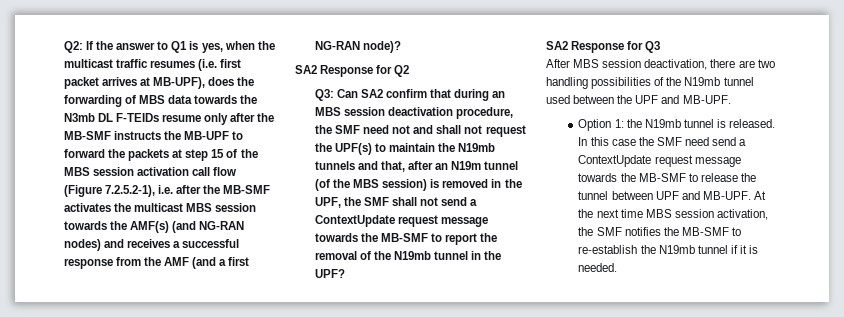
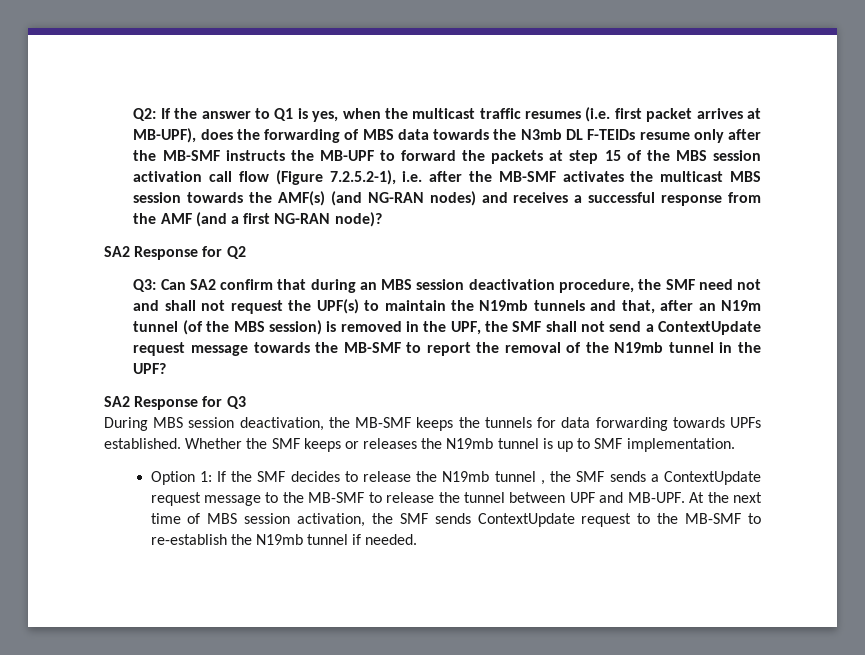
[546,59,570,68] After -> [104,417,148,431] During
[710,59,775,68] [546,77,754,89] [546,95,731,104] [578,119,776,131] [578,137,747,146] [578,155,741,167] [578,173,618,182] there are two handling possibilities of the N19mb tunnel used between the UPF and MB-UPF. // Option 1: the N19mb tunnel is released. In this case the SMF need send a ContextUpdate request message towards -> [328,417,761,431] [104,438,735,452] [150,471,761,485] [150,492,279,506] the MB-SMF keeps the tunnels for data forwarding towards UPFs established. Whether the SMF keeps or releases the N19mb tunnel is up to SMF implementation. // Option 1: If the SMF decides to release the N19mb tunnel , the SMF sends a ContextUpdate request message to
(643, 213) none -> [187,513,201,524] of
[624,227,661,236] notifies -> [434,513,651,527] sends ContextUpdate request to
[739,245,759,254] it is -> (362, 539) none

